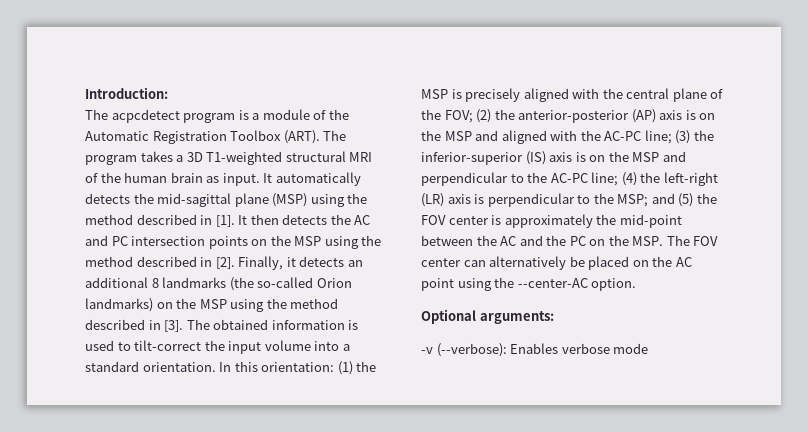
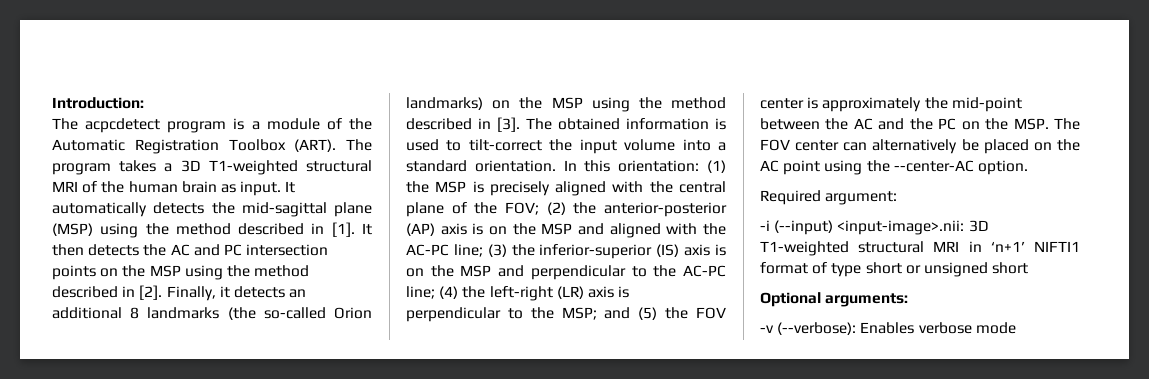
(637, 284) none -> [760,190,898,205] [760,220,989,235] [760,241,1080,256] [760,262,1029,277] // Required argument: // -i (--input) <input-image>.nii: 3D T1-weighted structural MRI in ‘n+1’ NIFTI1 format of type short or unsigned short

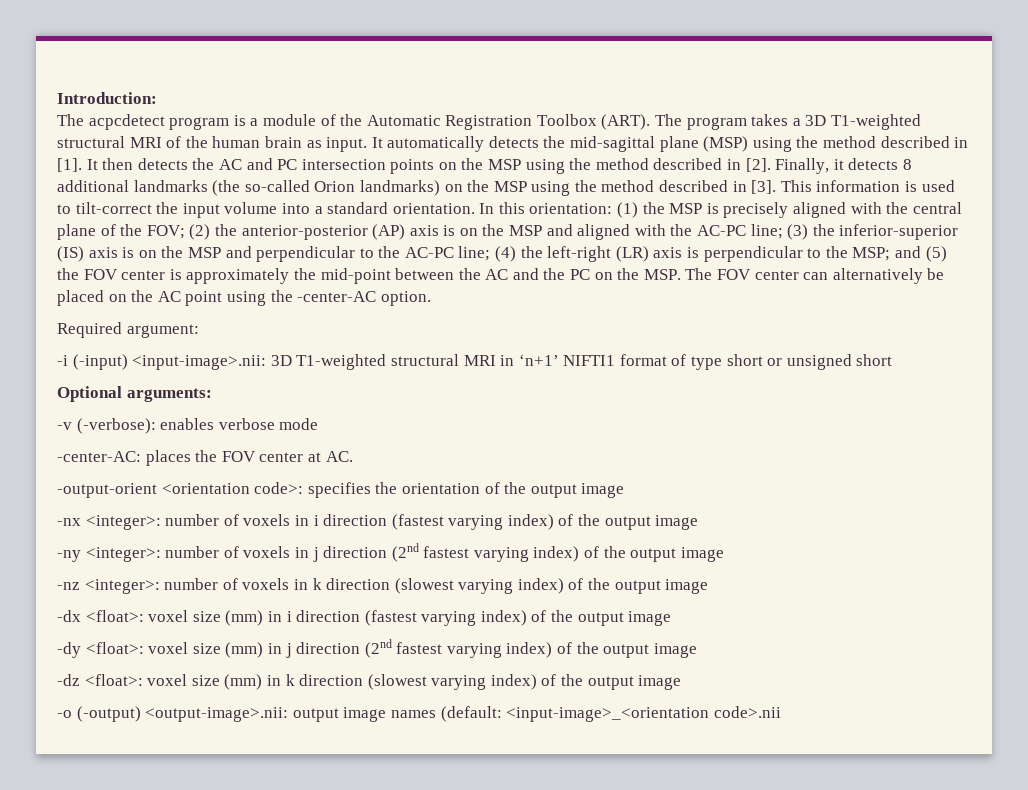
[289,289,307,298] [52,307,140,319] an additional 8 -> [902,159,912,170] [57,180,129,192] 8 additional
[526,118,620,130] The obtained -> [780,180,812,192] This
[893,160,974,172] --center-AC -> [297,291,377,302] -center-AC
[774,220,834,235] (--input) -> [72,354,128,370] (-input)
[777,322,915,335] (--verbose): Enables -> [76,418,215,434] (-verbose): enables
(1016, 328) none -> [57,450,353,466] [57,482,625,498] [57,514,699,530] [57,543,724,562] [57,578,709,594] [57,610,672,626] [57,639,697,658] [57,674,682,690] [57,706,781,722] // -center-AC: places the FOV center at AC. // -output-orient <orientation code>: specifies the orientation of the output image // -nx <integer>: number of voxels in i direction (fastest varying index) of the output image // -ny <integer>: number of voxels in j direction (2nd fastest varying index) of the output image // -nz <integer>: number of voxels in k direction (slowest varying index) of the output image // -dx <float>: voxel size (mm) in i direction (fastest varying index) of the output image // -dy <float>: voxel size (mm) in j direction (2nd fastest varying index) of the output image // -dz <float>: voxel size (mm) in k direction (slowest varying index) of the output image // -o (-output) <output-image>.nii: output image names (default: <input-image>_<orientation code>.nii

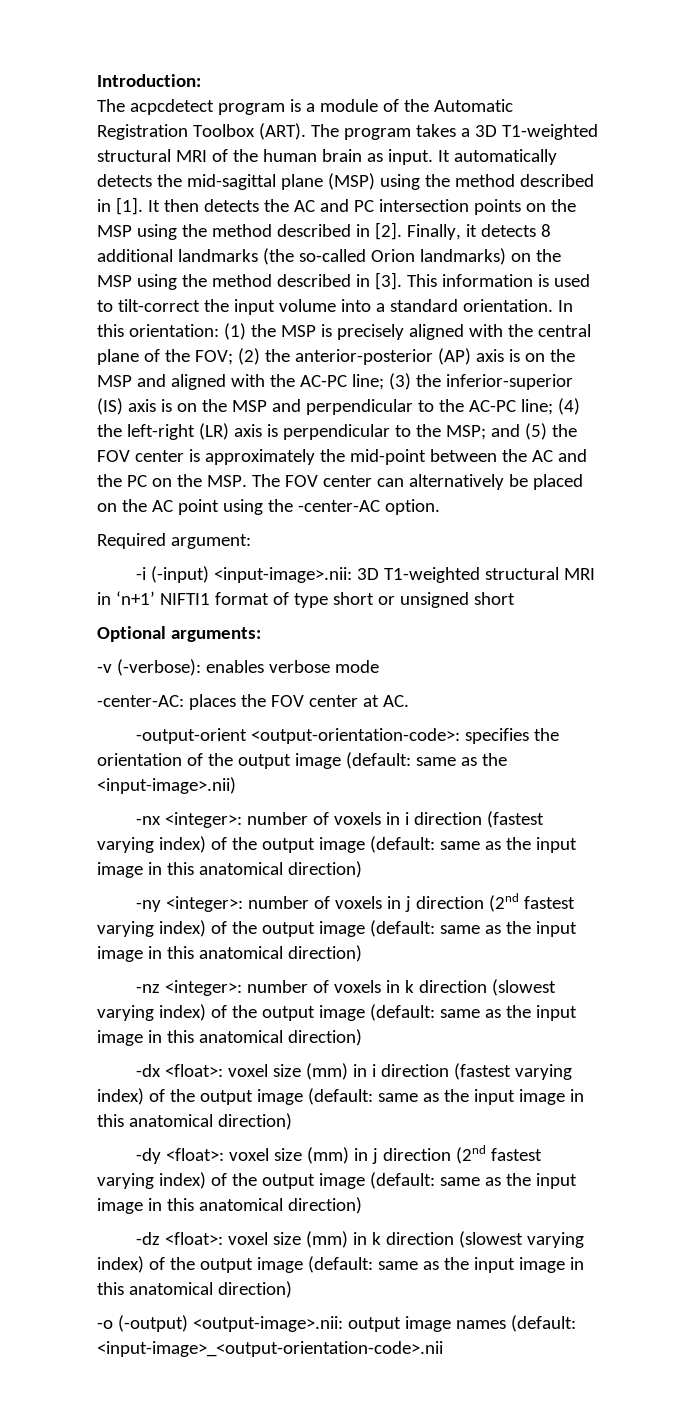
[161,482,304,494] <orientation code>: -> [251,728,461,744] <output-orientation-code>:
(625, 490) none -> [345,752,507,769] [97,777,236,794] (default: same as the <input-image>.nii)
(699, 522) none -> [369,836,577,853] [97,861,362,878] (default: same as the input image in this anatomical direction)
(724, 554) none -> [369,920,577,937] [97,945,362,962] (default: same as the input image in this anatomical direction)
(709, 586) none -> [369,1004,577,1021] [97,1029,362,1046] (default: same as the input image in this anatomical direction)
(672, 618) none -> [307,1088,584,1105] [97,1113,292,1130] (default: same as the input image in this anatomical direction)
(697, 650) none -> [369,1172,577,1189] [97,1197,362,1214] (default: same as the input image in this anatomical direction)
(682, 682) none -> [307,1256,584,1273] [97,1281,292,1298] (default: same as the input image in this anatomical direction)
[506,706,781,722] <input-image>_<orientation code>.nii -> [97,1341,443,1357] <input-image>_<output-orientation-code>.nii

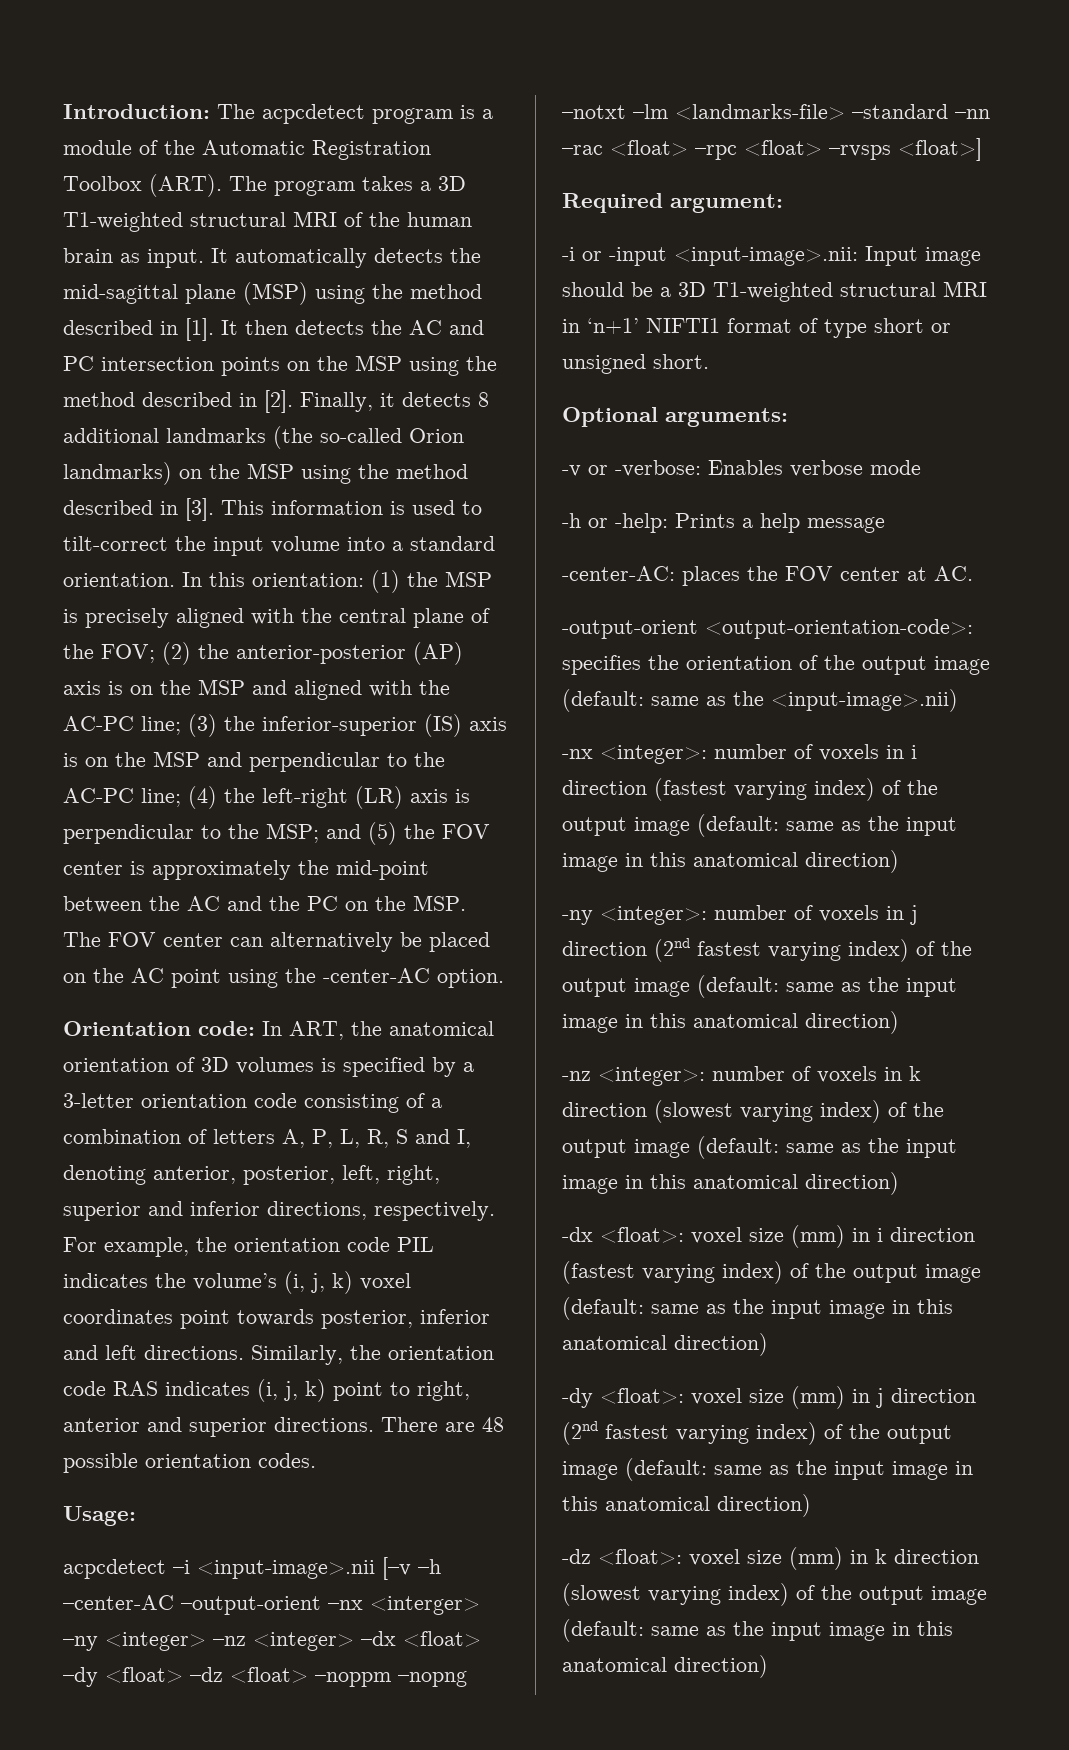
(201, 80) // -> (210, 111) none
[97,533,251,549] [136,566,353,583] Required argument: // -i (-input) <input-image>.nii: -> [63,1021,494,1040] [63,1057,474,1077] [63,1093,442,1113] [63,1129,471,1148] [63,1165,440,1185] [63,1201,495,1221] [63,1237,434,1257] [63,1271,411,1294] [63,1309,490,1329] [63,1345,494,1365] [63,1379,470,1402] [63,1417,504,1437] [63,1453,316,1473] [63,1506,136,1526] [63,1557,441,1580] [63,1595,480,1615] [63,1631,481,1651] [63,1667,467,1687] [562,104,990,120] [562,138,982,161] [562,193,783,213] [562,246,981,266] [562,282,671,297] Orientation code: In ART, the anatomical orientation of 3D volumes is specified by a 3-letter orientation code consisting of a combination of letters A, P, L, R, S and I, denoting anterior, posterior, left, right, superior and inferior directions, respectively. For example, the orientation code PIL indicates the volume’s (i, j, k) voxel coordinates point towards posterior, inferior and left directions. Similarly, the orientation code RAS indicates (i, j, k) point to right, anterior and superior directions. There are 48 possible orientation codes. // Usage: // acpcdetect –i <input-image>.nii [–v –h –center-AC –output-orient –nx <interger> –ny <integer> –nz <integer> –dx <float> –dy <float> –dz <float> –noppm –nopng –notxt –lm <landmarks-file> –standard –nn –rac <float> –rpc <float> –rvsps <float>] // Required argument: // -i or -input <input-image>.nii: Input image should be a
[473,592,515,605] short -> [653,354,709,369] short.
[116,659,264,676] (-verbose): enables -> [588,460,783,477] or -verbose: Enables
(379, 666) none -> [562,513,885,533] // -h or -help: Prints a help message
[97,1315,576,1332] [97,1341,443,1357] // -o (-output) <output-image>.nii: output image names (default: <input-image>_<output-orientation-code>.nii -> (768, 1666) none

